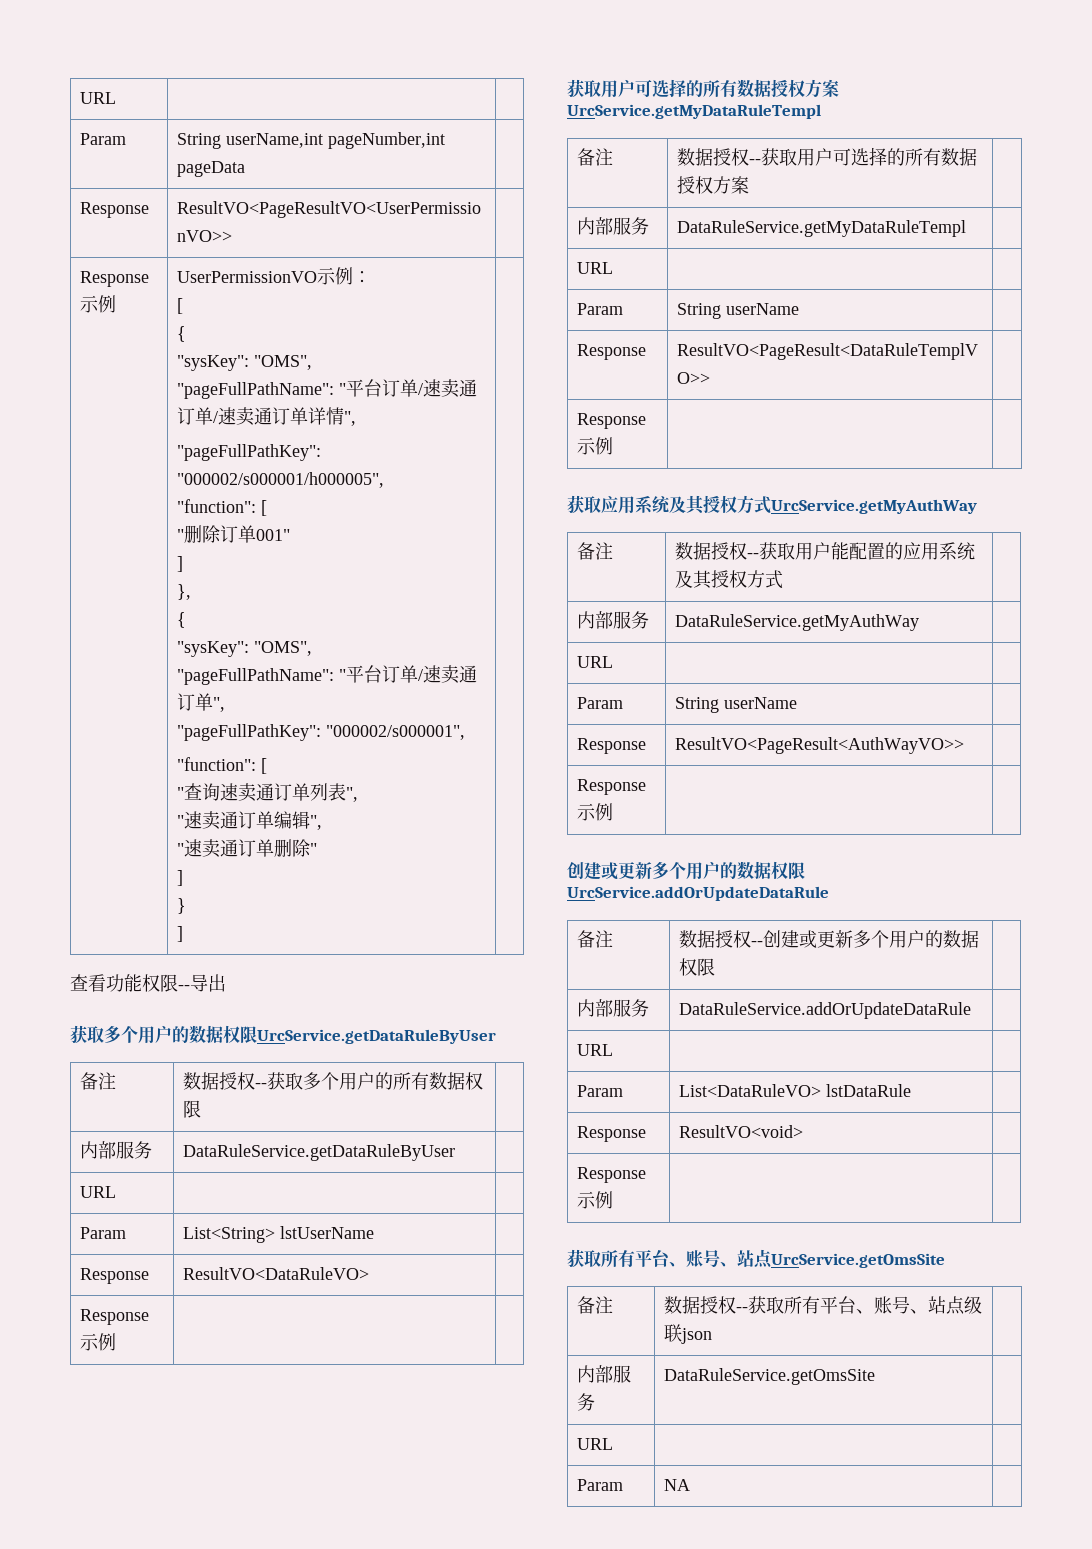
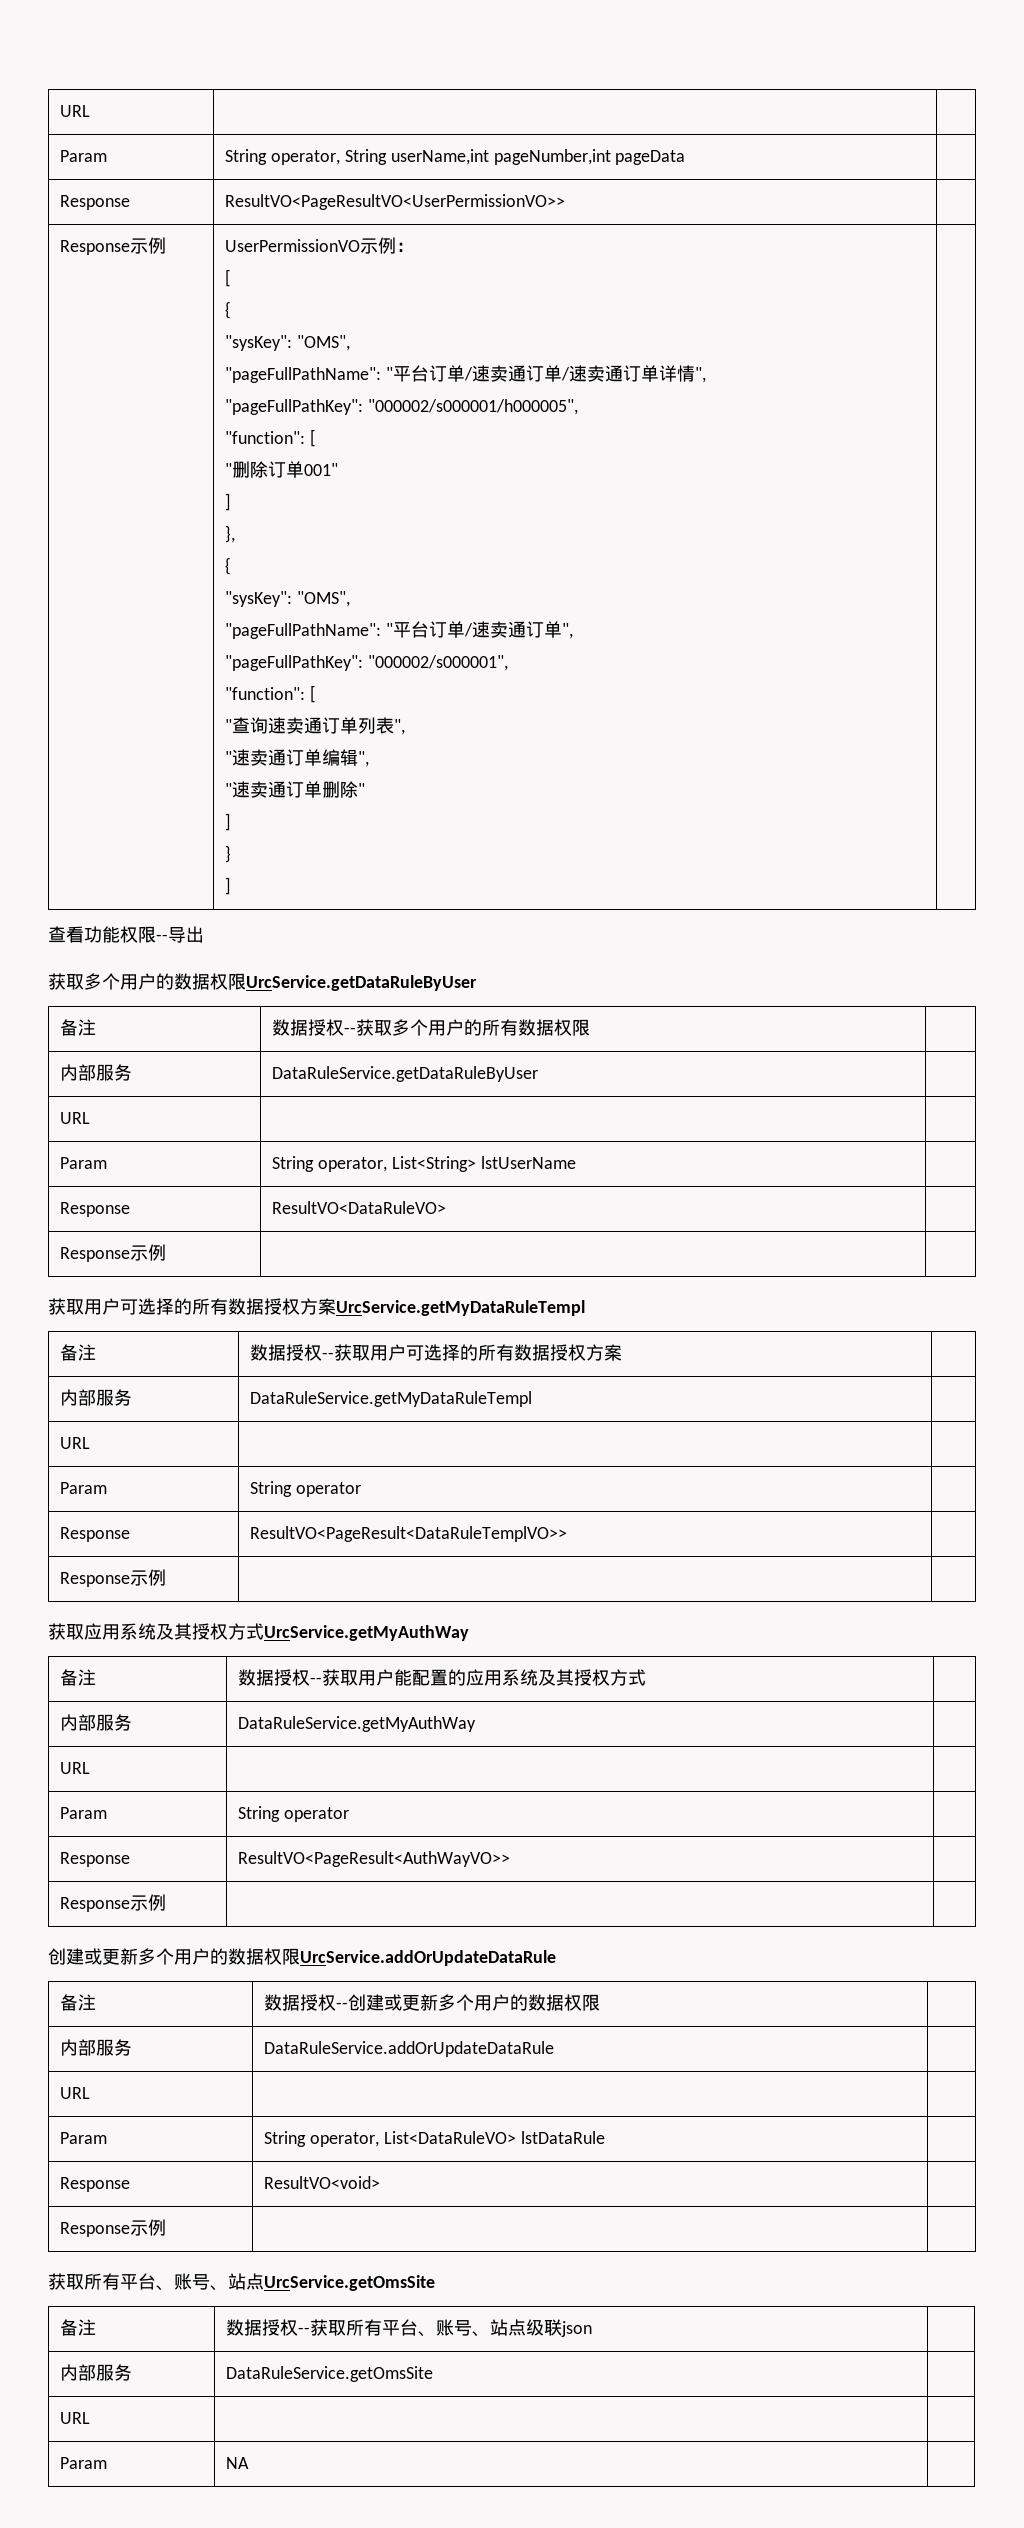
[79,92,116,104] [79,133,126,145] [176,133,221,149] URL | | // Param | String -> [60,105,91,117] [60,150,108,162] [225,149,387,165] URL | | // Param | String operator, String
(126, 1233) none -> [272,1156,387,1172] String operator,
[725,303,799,315] userName -> [295,1482,361,1497] operator
[723,697,797,709] userName -> [283,1807,349,1822] operator
(623, 1091) none -> [264,2131,379,2147] String operator,

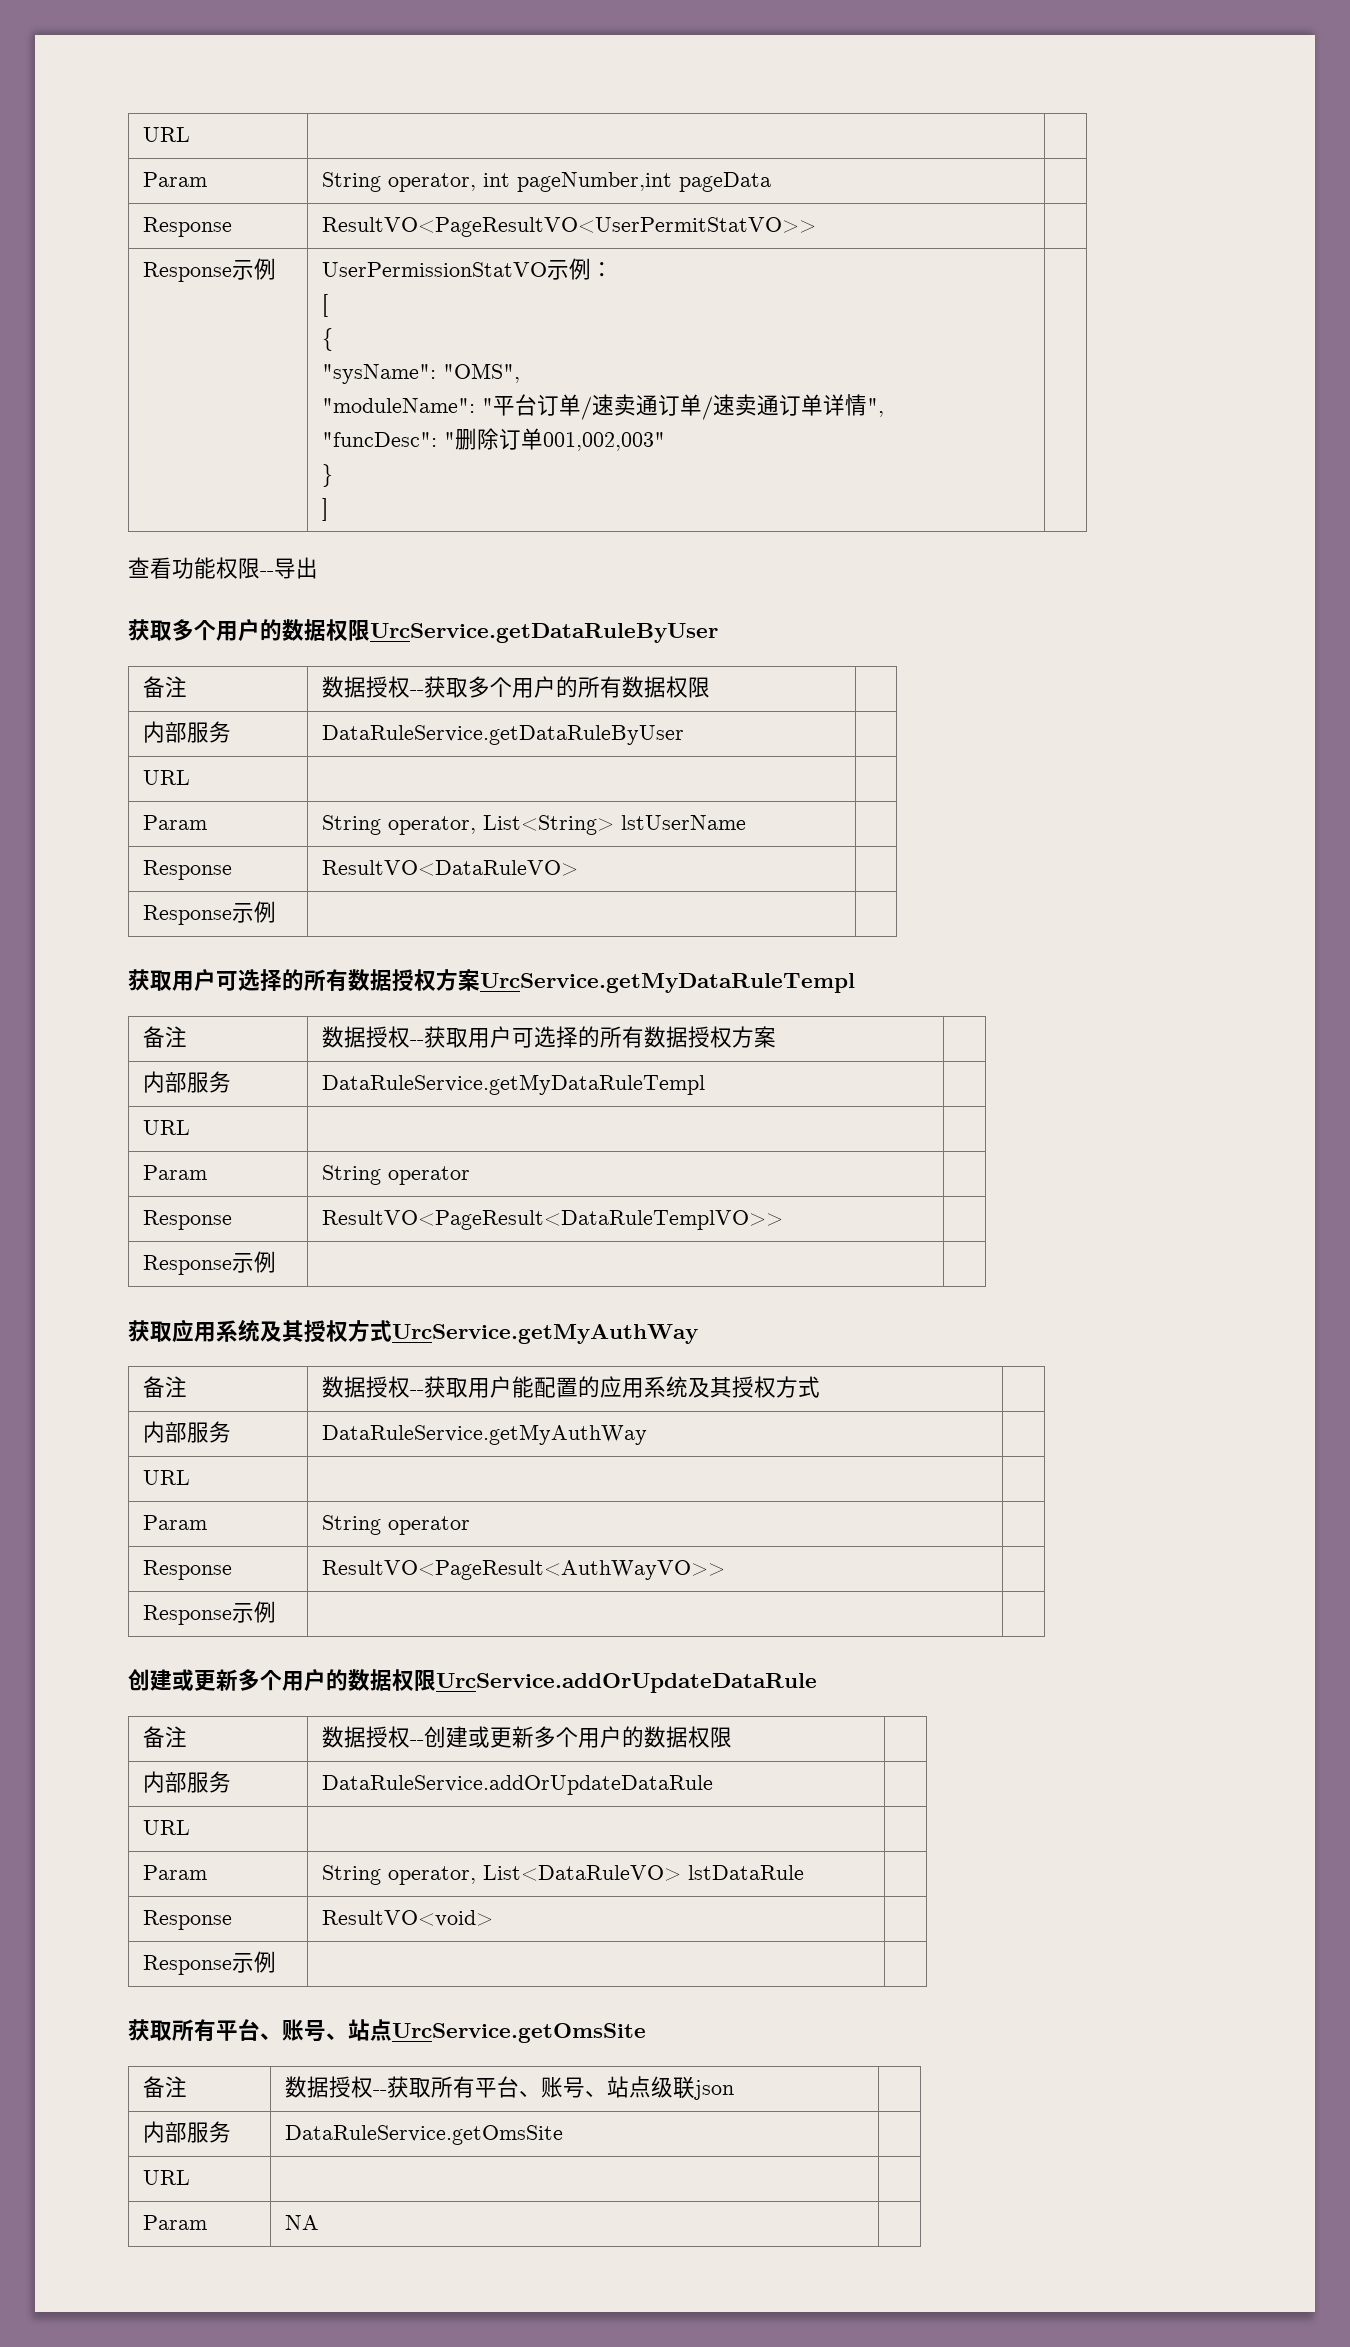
[60,105,91,117] [60,150,108,162] [225,149,489,165] URL | | // Param | String operator, String userName,int -> [143,127,191,142] [143,172,208,187] [322,172,511,192] URL | | // Param | String operator, int
[225,194,566,210] [60,237,167,255] [225,239,361,252] ResultVO<PageResultVO<UserPermissionVO>> | // Response示例 | UserPermissionVO -> [322,217,817,237] [143,258,277,282] [322,262,548,277] ResultVO<PageResultVO<UserPermitStatVO>> | // Response示例 | UserPermissionStatVO
[225,335,350,351] [225,367,382,383] "sysKey": "OMS", // "pageFullPathName": -> [322,363,521,384] [322,398,476,413] "sysName": "OMS", // "moduleName":
[225,399,578,415] [225,429,316,447] [225,461,339,478] [225,493,232,511] [225,525,236,543] [225,557,232,575] [225,591,350,607] [225,621,573,639] [225,655,508,671] [225,685,316,703] [225,717,406,735] [225,749,370,767] [225,781,366,798] [225,813,232,831] "pageFullPathKey": "000002/s000001/h000005", // "function": [ // "删除订单001" // ] // }, // { // "sysKey": "OMS", // "pageFullPathName": "平台订单/速卖通订单", // "pageFullPathKey": "000002/s000001", // "function": [ // "查询速卖通订单列表", // "速卖通订单编辑", // "速卖通订单删除" // ] -> [322,428,666,451] "funcDesc": "删除订单001,002,003"

